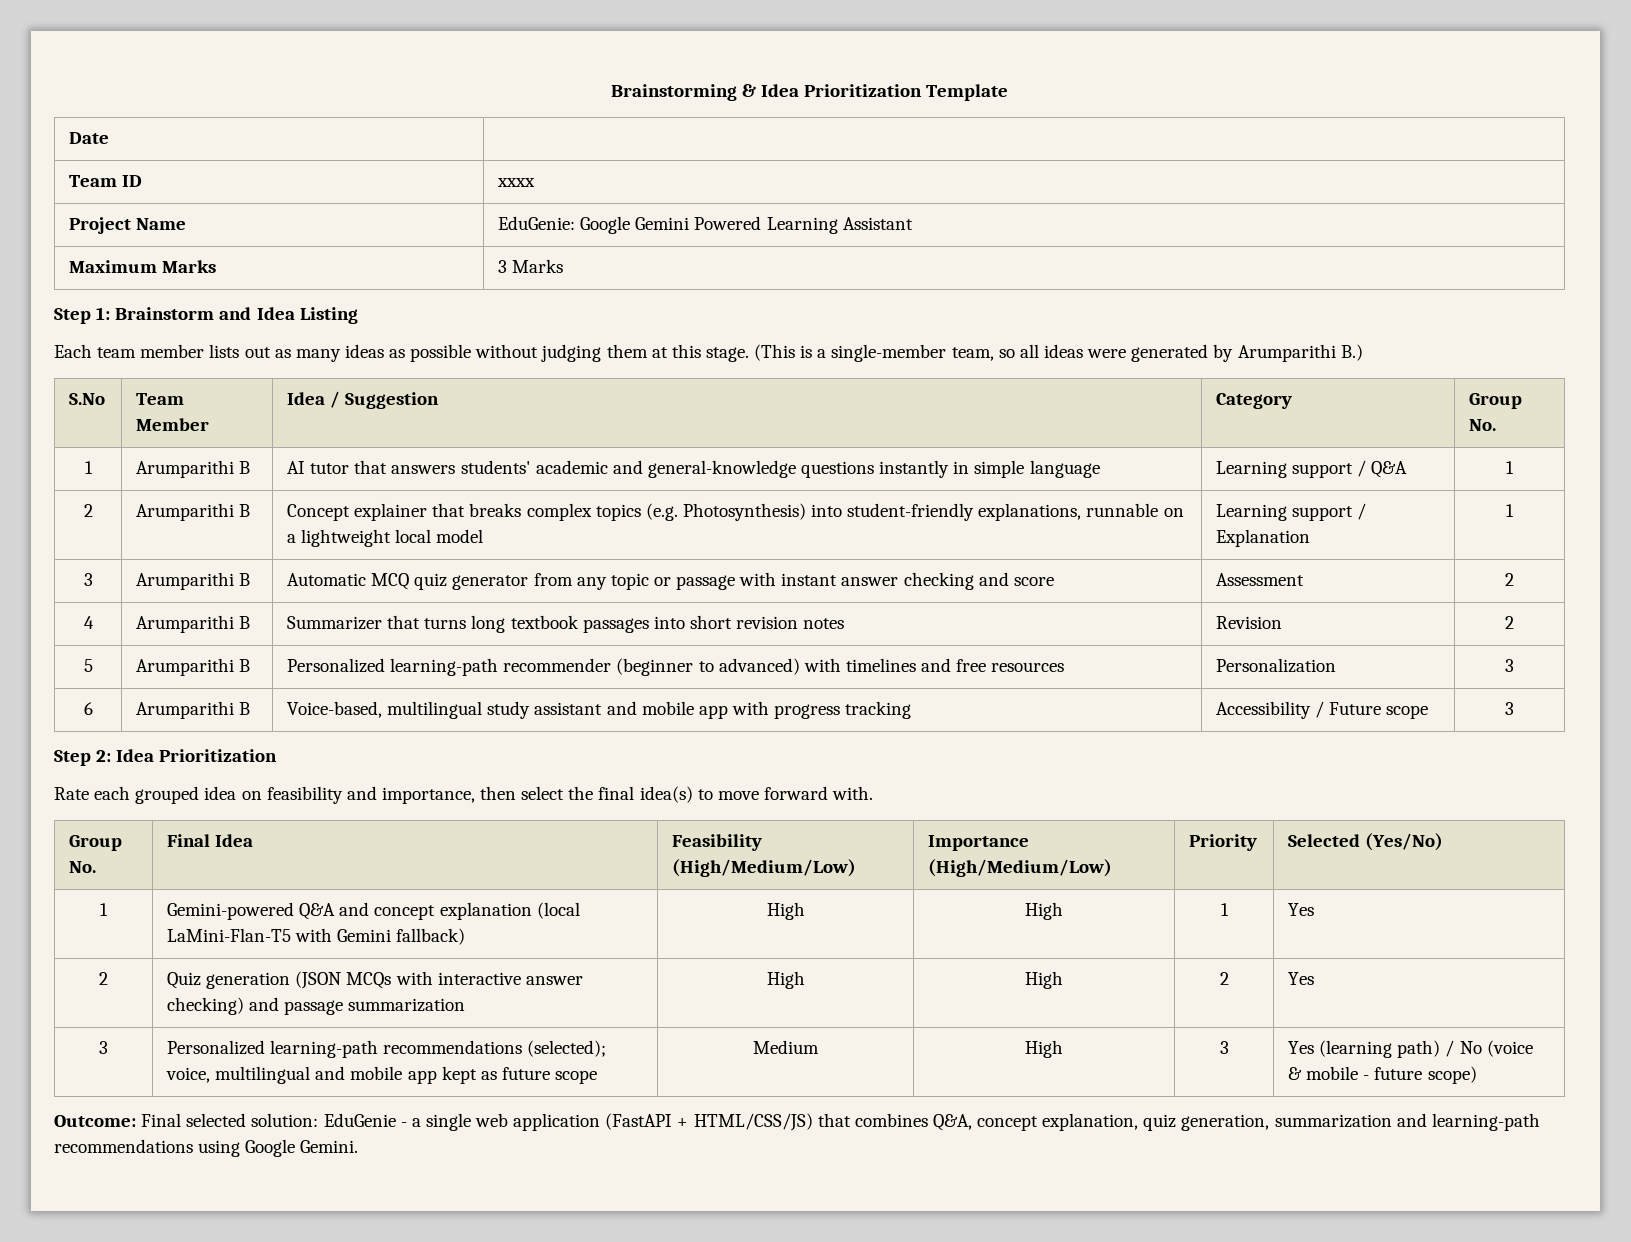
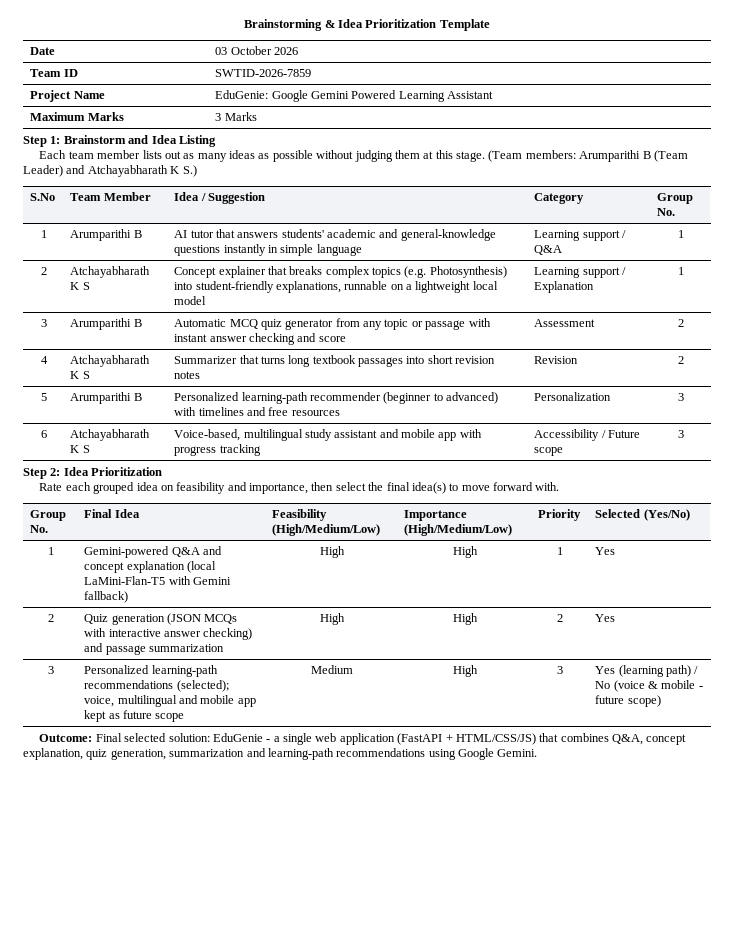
(110, 138) none -> [215,46,298,55] 03 October 2026
[497,178,536,187] xxxx -> [215,69,312,77] SWTID-2026-7859
[754,344,1363,362] (This is a single-member team, so all ideas were generated by Arumparithi B.) -> [488,150,688,162] [23,165,197,177] (Team members: Arumparithi B (Team Leader) and Atchayabharath K S.)
[136,503,251,521] Arumparithi B -> [70,266,151,278] [70,282,90,290] Atchayabharath K S
[136,615,251,633] Arumparithi B -> [70,355,151,367] [70,371,90,379] Atchayabharath K S
[136,701,251,719] Arumparithi B -> [70,429,151,441] [70,445,90,453] Atchayabharath K S

